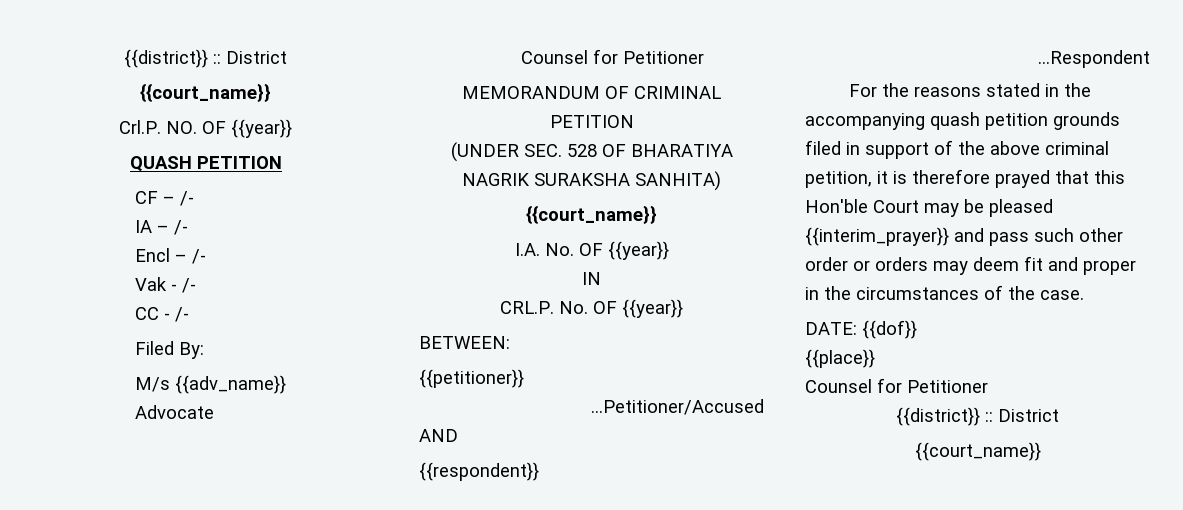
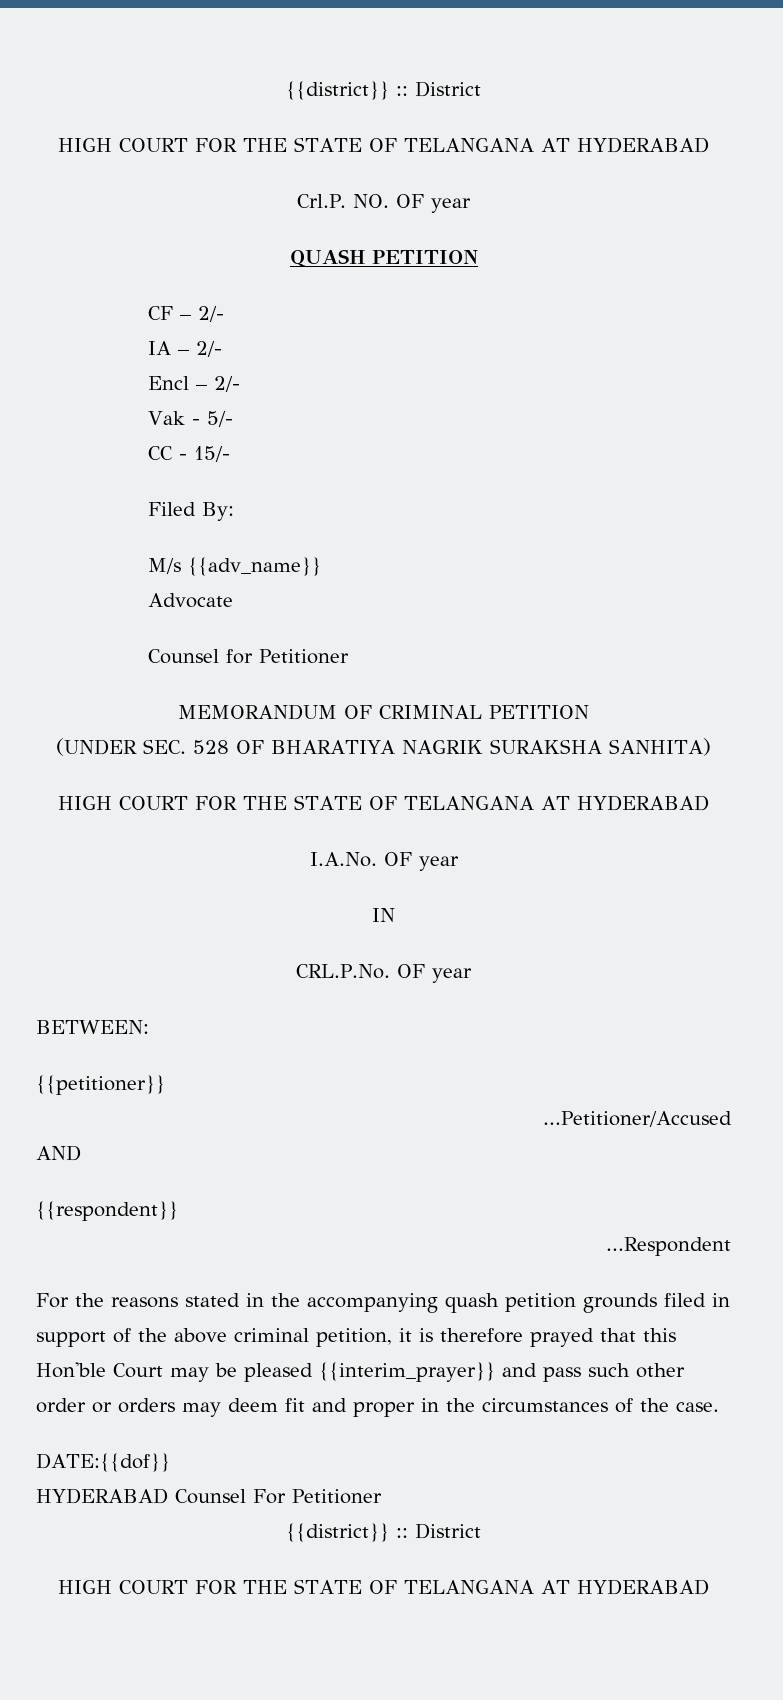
[124,49,287,68] [140,83,271,102] {{district}} :: District // {{court_name}} -> [286,81,481,100] [58,137,709,153] {{district}} :: District // HIGH COURT FOR THE STATE OF TELANGANA AT HYDERABAD
[231,119,292,138] {{year}} -> [431,198,472,213] year
[180,191,195,206] /- -> [197,306,224,322] 2/-
[174,220,189,235] /- -> [195,341,222,357] 2/-
[192,249,207,264] /- -> [213,376,240,392] 2/-
[182,278,197,293] /- -> [206,411,233,427] 5/-
[175,307,190,322] /- -> [193,446,230,462] 15/-
[526,205,657,224] [514,241,669,260] [582,272,601,285] [500,299,683,318] {{court_name}} // I.A. No. OF {{year}} // IN // CRL.P. No. OF {{year}} -> [58,795,709,811] [309,852,459,871] [372,908,395,922] [296,964,472,983] HIGH COURT FOR THE STATE OF TELANGANA AT HYDERABAD // I.A.No. OF year // IN // CRL.P.No. OF year
[805,320,917,339] [805,349,875,368] [805,378,902,393] DATE: {{dof}} // {{place}} // Counsel for -> [36,1453,170,1472] [36,1488,286,1504] DATE:{{dof}} // HYDERABAD Counsel For
[914,442,1041,461] {{court_name}} -> [58,1579,709,1595] HIGH COURT FOR THE STATE OF TELANGANA AT HYDERABAD

